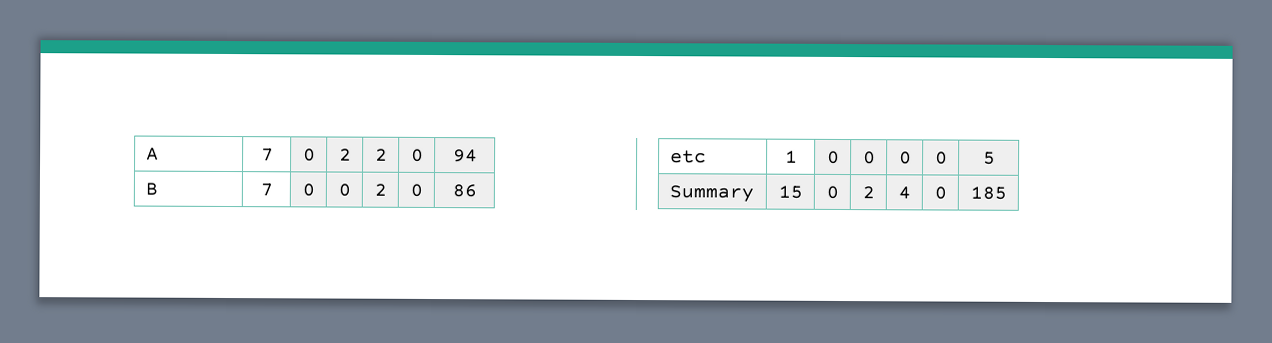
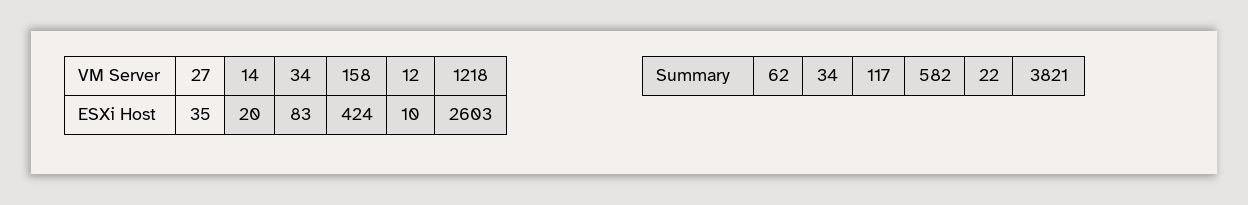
[145,147,159,161] [260,148,274,162] [302,148,316,162] [338,148,352,161] [374,148,388,161] [410,148,424,162] [452,149,478,163] [144,182,158,195] [259,183,273,197] [301,183,315,197] [337,183,351,197] [373,183,387,196] [409,183,423,197] [451,184,477,198] [669,150,707,164] [784,150,798,163] [826,150,840,164] [862,151,876,165] [898,151,912,165] [934,151,948,165] [982,151,996,165] [668,185,754,203] [777,185,803,199] [825,185,839,199] [861,186,875,199] [897,186,911,200] [933,186,947,200] [969,186,1007,200] A | 7 | 0 | 2 | 2 | 0 | 94 // B | 7 | 0 | 0 | 2 | 0 | 86 // etc | 1 | 0 | 0 | 0 | 0 | 5 // Summary | 15 | 0 | 2 | 4 | 0 | 185 -> [77,69,161,81] [190,69,210,81] [240,69,259,81] [290,69,311,81] [342,69,371,81] [402,69,419,81] [453,69,488,81] [77,107,156,120] [189,108,211,120] [238,108,261,120] [290,108,311,120] [340,108,373,120] [401,108,420,120] [449,108,492,120] [655,69,730,84] [767,69,789,81] [817,69,838,81] [867,69,890,81] [918,69,951,81] [978,69,999,81] [1029,69,1068,81] VM Server | 27 | 14 | 34 | 158 | 12 | 1218 // ESXi Host | 35 | 20 | 83 | 424 | 10 | 2603 // Summary | 62 | 34 | 117 | 582 | 22 | 3821

